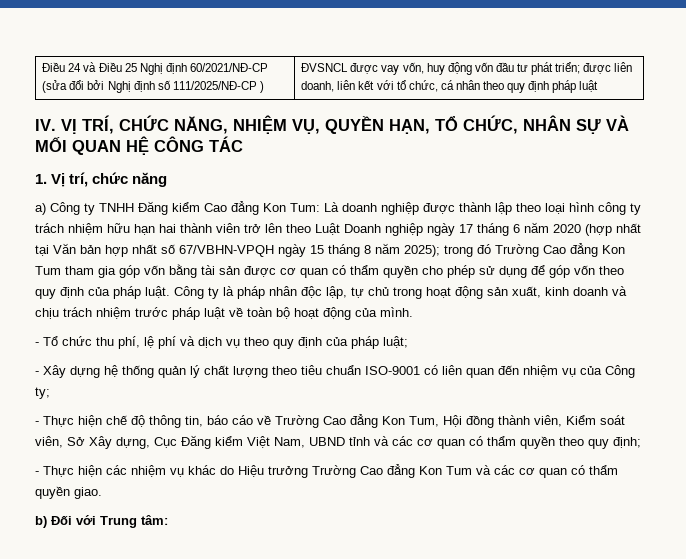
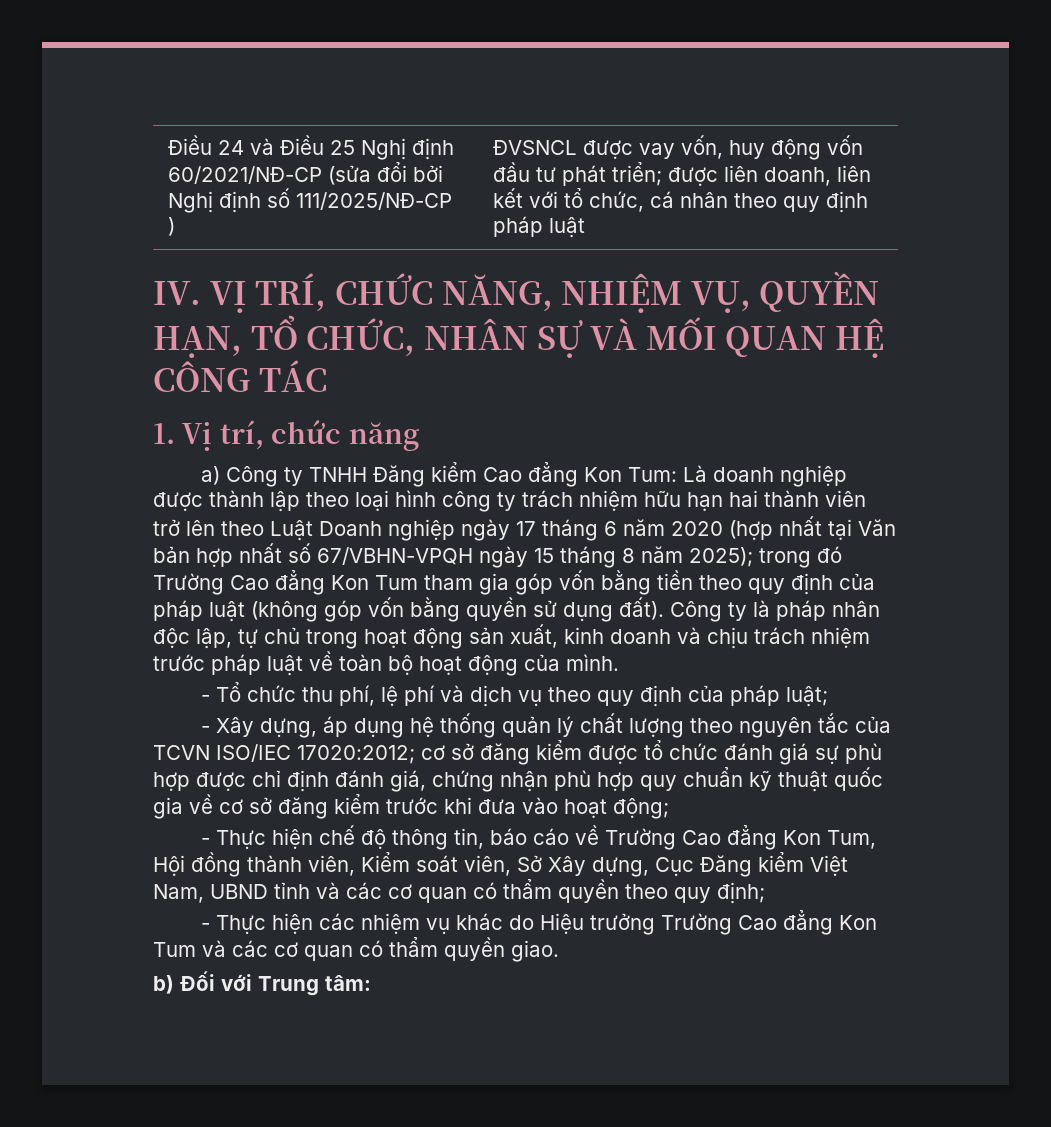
[201,265,624,278] [35,286,170,299] tài sản được cơ quan có thẩm quyền cho phép sử dụng để góp vốn theo quy định của pháp luật. -> [657,570,875,595] [153,597,664,622] tiền theo quy định của pháp luật (không góp vốn bằng quyền sử dụng đất).
[70,366,100,378] dựng -> [259,716,404,738] dựng, áp dụng
[301,365,635,378] [35,387,50,399] tiêu chuẩn ISO-9001 có liên quan đến nhiệm vụ của Công ty; -> [738,713,891,738] [153,740,882,765] [153,767,883,792] [153,794,669,819] nguyên tắc của TCVN ISO/IEC 17020:2012; cơ sở đăng kiểm được tổ chức đánh giá sự phù hợp được chỉ định đánh giá, chứng nhận phù hợp quy chuẩn kỹ thuật quốc gia về cơ sở đăng kiểm trước khi đưa vào hoạt động;

